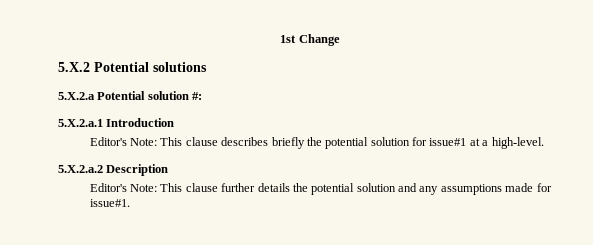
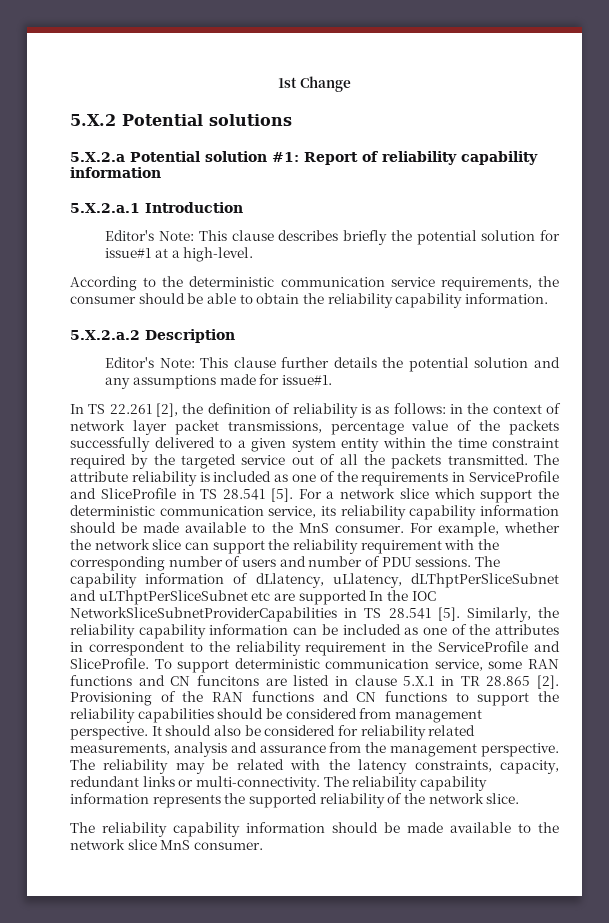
[192,92,203,100] #: -> [272,151,538,165] [70,167,161,178] #1: Report of reliability capability information
(544, 143) none -> [70,276,559,291] [70,293,548,308] // According to the deterministic communication service requirements, the consumer should be able to obtain the reliability capability information.
(130, 203) none -> [70,403,561,418] [70,420,559,435] [70,437,559,452] [70,454,559,469] [70,471,560,486] [70,488,559,503] [70,505,559,520] [70,522,560,537] [70,539,499,554] [70,556,500,571] [70,573,559,588] [70,590,436,605] [70,607,560,622] [70,624,559,639] [70,641,561,656] [70,658,559,673] [70,675,560,689] [70,691,559,706] [70,708,482,723] [70,725,476,740] [70,742,559,757] [70,759,559,774] [70,776,487,791] [70,793,520,808] [70,822,559,837] [70,839,263,850] // In TS 22.261 [2], the definition of reliability is as follows: in the context of network layer packet transmissions, percentage value of the packets successfully delivered to a given system entity within the time constraint required by the targeted service out of all the packets transmitted. The attribute reliability is included as one of the requirements in ServiceProfile and SliceProfile in TS 28.541 [5]. For a network slice which support the deterministic communication service, its reliability capability information should be made available to the MnS consumer. For example, whether the network slice can support the reliability requirement with the corresponding number of users and number of PDU sessions. The capability information of dLlatency, uLlatency, dLThptPerSliceSubnet and uLThptPerSliceSubnet etc are supported In the IOC NetworkSliceSubnetProviderCapabilities in TS 28.541 [5]. Similarly, the reliability capability information can be included as one of the attributes in correspondent to the reliability requirement in the ServiceProfile and SliceProfile. To support deterministic communication service, some RAN functions and CN funcitons are listed in clause 5.X.1 in TR 28.865 [2]. Provisioning of the RAN functions and CN functions to support the reliability capabilities should be considered from management perspective. It should also be considered for reliability related measurements, analysis and assurance from the management perspective. The reliability may be related with the latency constraints, capacity, redundant links or multi-connectivity. The reliability capability information represents the supported reliability of the network slice. // The reliability capability information should be made available to the network slice MnS consumer.

